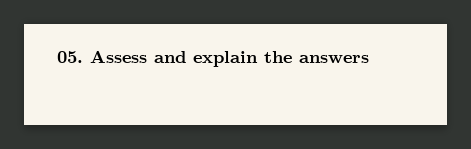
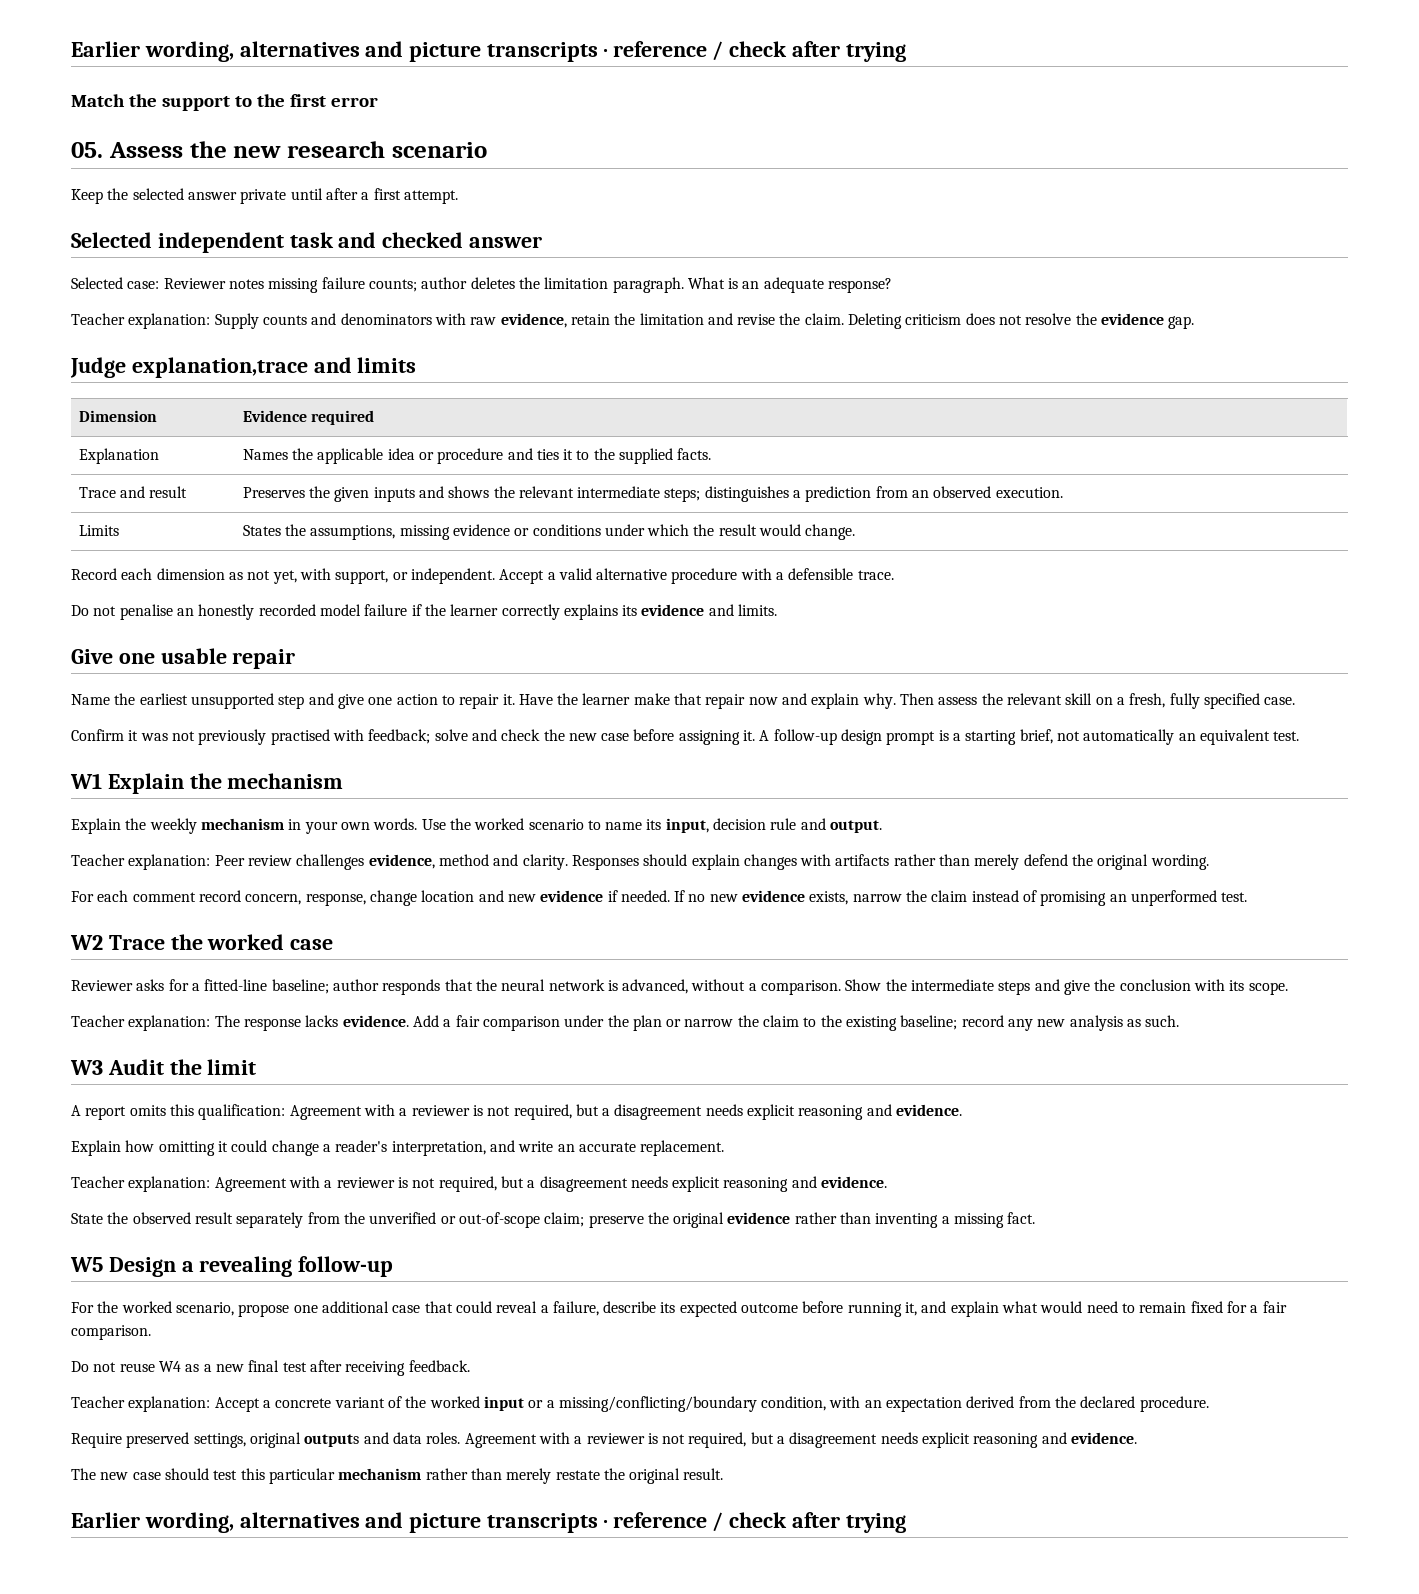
[57,50,369,67] 05. Assess and explain the answers -> [71,41,906,62] [71,94,378,111] [71,141,487,158] [71,188,458,204] [71,232,543,253] [71,277,893,293] [71,313,1195,329] [70,357,417,378] [78,410,157,422] [242,410,374,425] [78,448,159,464] [242,448,712,464] [78,486,188,498] [242,486,1063,502] [78,525,119,536] [242,524,856,540] [71,568,894,584] [71,604,778,620] [71,648,296,669] [71,693,1296,709] [71,729,1300,745] [70,773,344,794] [71,818,883,834] [71,854,1209,870] [71,890,1248,906] [70,934,334,950] [71,979,1288,995] [71,1015,1180,1031] [70,1059,257,1075] [71,1104,963,1120] [71,1140,725,1156] [71,1176,888,1192] [71,1212,1036,1228] [70,1256,394,1277] [71,1301,1287,1317] [71,1325,151,1340] [71,1360,470,1376] [71,1396,1209,1412] [71,1432,1138,1448] [71,1468,724,1484] [71,1512,906,1533] Earlier wording, alternatives and picture transcripts · reference / check after trying // Match the support to the first error // 05. Assess the new research scenario // Keep the selected answer private until after a first attempt. // Selected independent task and checked answer // Selected case: Reviewer notes missing failure counts; author deletes the limitation paragraph. What is an adequate response? // Teacher explanation: Supply counts and denominators with raw evidence, retain the limitation and revise the claim. Deleting criticism does not resolve the evidence gap. // Judge explanation,trace and limits // Dimension | Evidence required // Explanation | Names the applicable idea or procedure and ties it to the supplied facts. // Trace and result | Preserves the given inputs and shows the relevant intermediate steps; distinguishes a prediction from an observed execution. // Limits | States the assumptions, missing evidence or conditions under which the result would change. // Record each dimension as not yet, with support, or independent. Accept a valid alternative procedure with a defensible trace. // Do not penalise an honestly recorded model failure if the learner correctly explains its evidence and limits. // Give one usable repair // Name the earliest unsupported step and give one action to repair it. Have the learner make that repair now and explain why. Then assess the relevant skill on a fresh, fully specified case. // Confirm it was not previously practised with feedback; solve and check the new case before assigning it. A follow-up design prompt is a starting brief, not automatically an equivalent test. // W1 Explain the mechanism // Explain the weekly mechanism in your own words. Use the worked scenario to name its input, decision rule and output. // Teacher explanation: Peer review challenges evidence, method and clarity. Responses should explain changes with artifacts rather than merely defend the original wording. // For each comment record concern, response, change location and new evidence if needed. If no new evidence exists, narrow the claim instead of promising an unperformed test. // W2 Trace the worked case // Reviewer asks for a fitted-line baseline; author responds that the neural network is advanced, without a comparison. Show the intermediate steps and give the conclusion with its scope. // Teacher explanation: The response lacks evidence. Add a fair comparison under the plan or narrow the claim to the existing baseline; record any new analysis as such. // W3 Audit the limit // A report omits this qualification: Agreement with a reviewer is not required, but a disagreement needs explicit reasoning and evidence. // Explain how omitting it could change a reader's interpretation, and write an accurate replacement. // Teacher explanation: Agreement with a reviewer is not required, but a disagreement needs explicit reasoning and evidence. // State the observed result separately from the unverified or out-of-scope claim; preserve the original evidence rather than inventing a missing fact. // W5 Design a revealing follow-up // For the worked scenario, propose one additional case that could reveal a failure, describe its expected outcome before running it, and explain what would need to remain fixed for a fair comparison. // Do not reuse W4 as a new final test after receiving feedback. // Teacher explanation: Accept a concrete variant of the worked input or a missing/conflicting/boundary condition, with an expectation derived from the declared procedure. // Require preserved settings, original outputs and data roles. Agreement with a reviewer is not required, but a disagreement needs explicit reasoning and evidence. // The new case should test this particular mechanism rather than merely restate the original result. // Earlier wording, alternatives and picture transcripts · reference / check after trying

